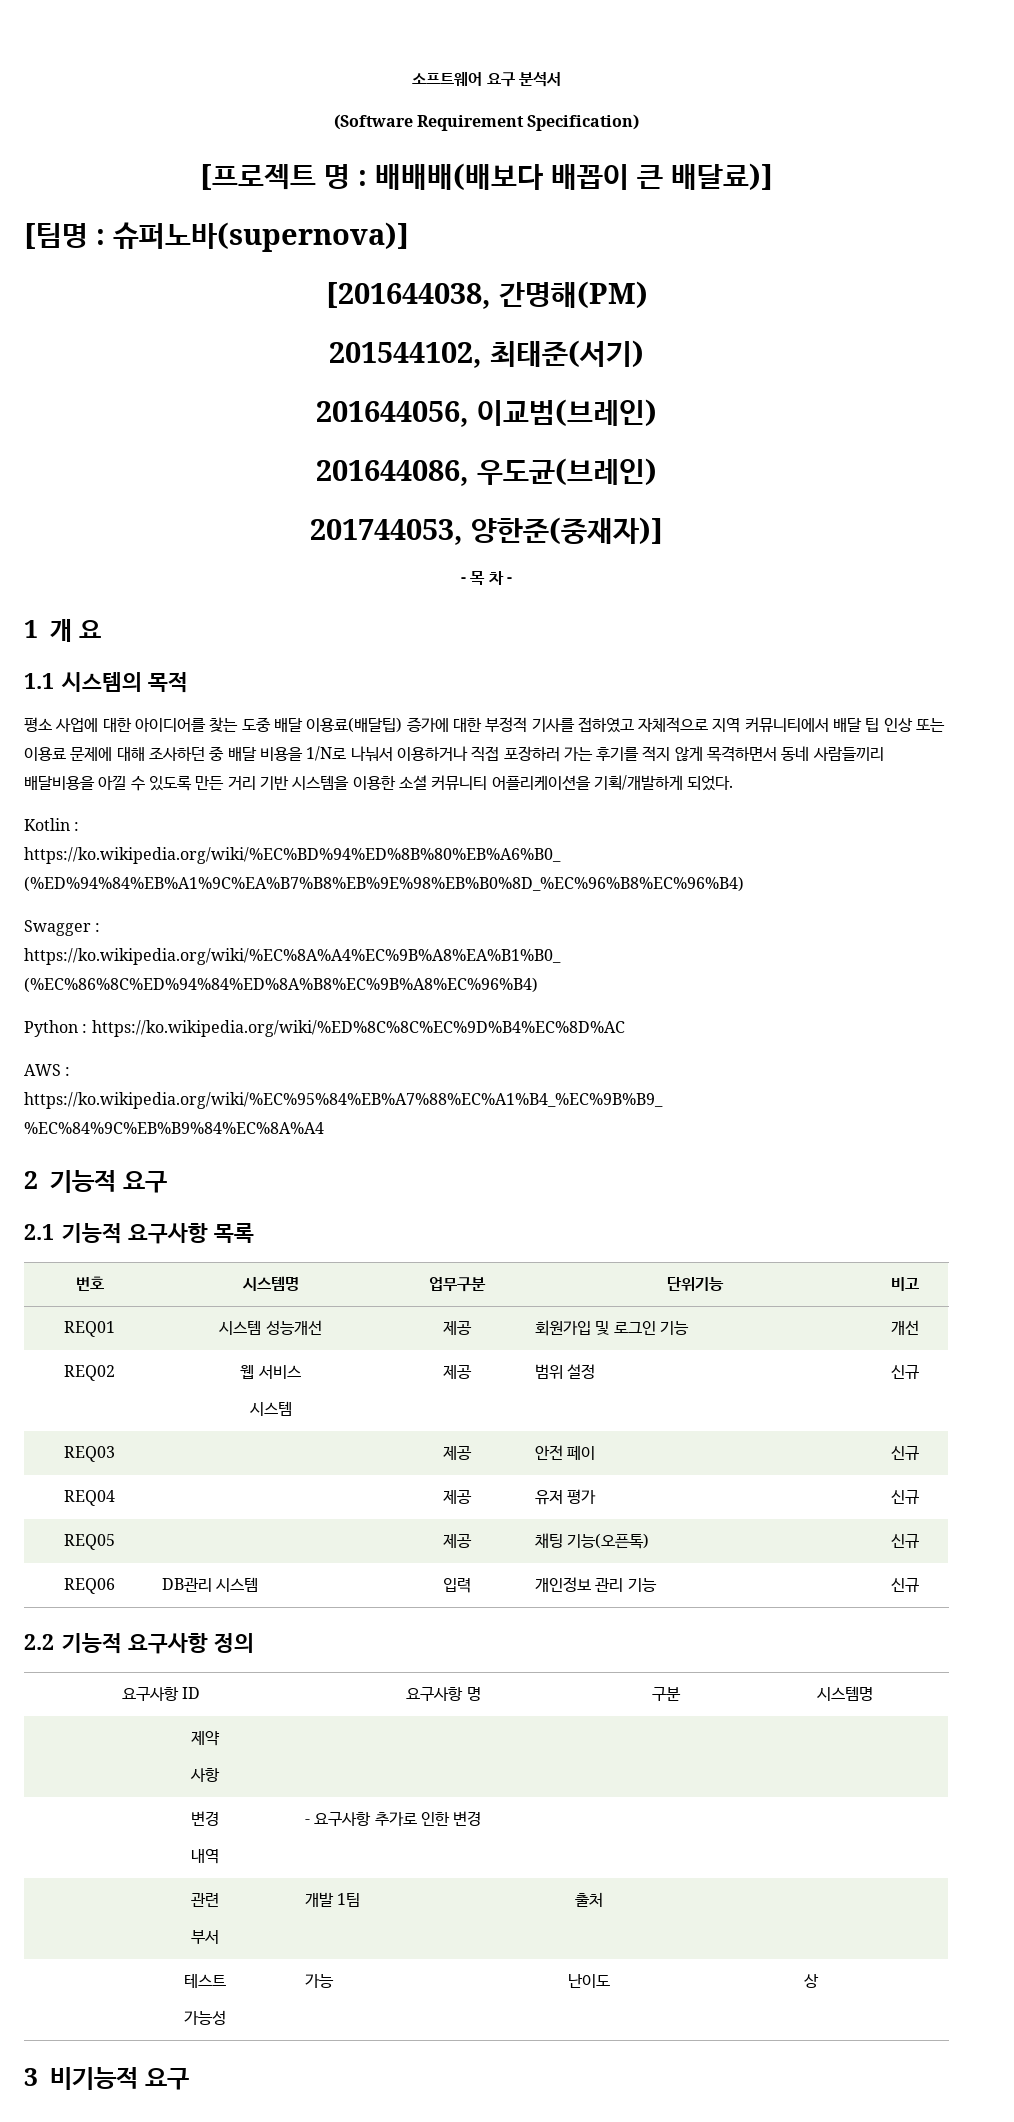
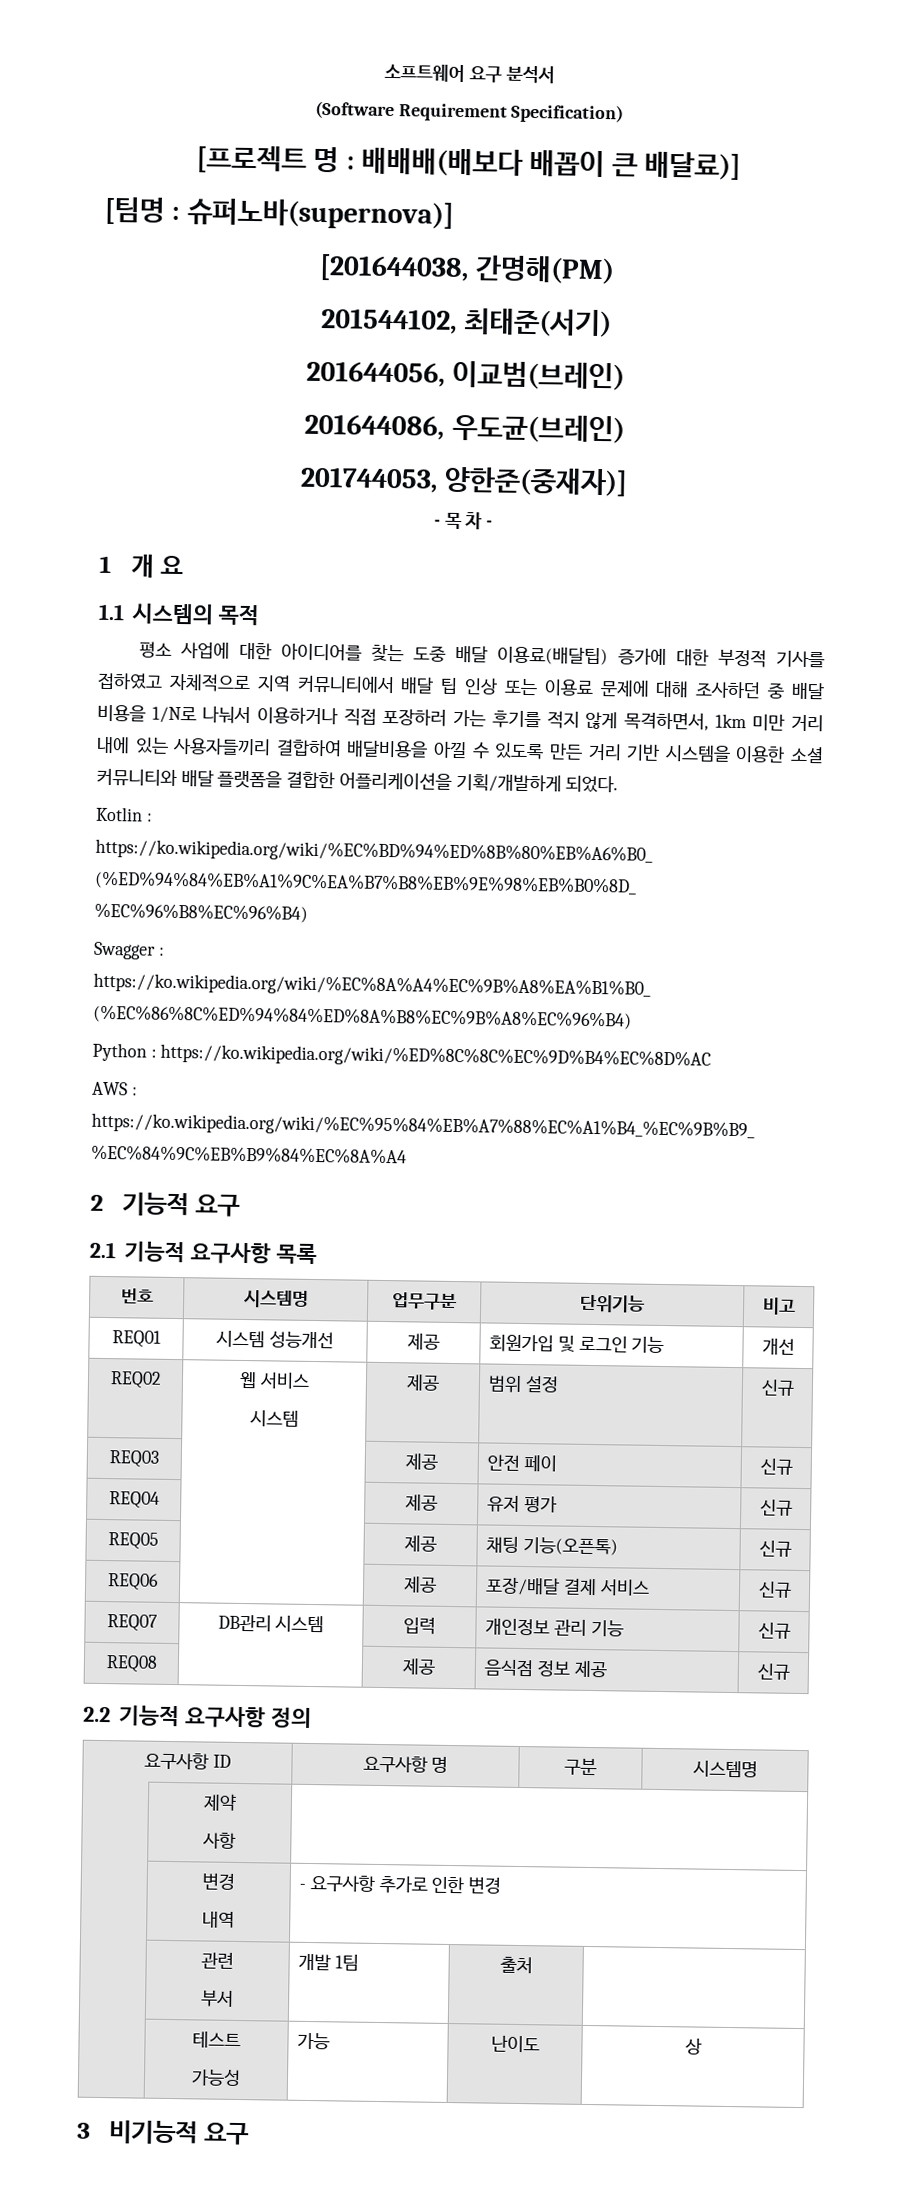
[707,746,884,762] 목격하면서 동네 사람들끼리 -> [623,712,825,732] [96,736,342,757] 목격하면서, 1km 미만 거리 내에 있는 사용자들끼리 결합하여
[431,775,488,790] 커뮤니티 -> [96,767,336,789] 커뮤니티와 배달 플랫폼을 결합한
(115, 1586) none -> [403,1576,437,1593] [485,1577,650,1596] [757,1581,792,1598] [107,1614,158,1632] | 제공 | 포장/배달 결제 서비스 | 신규 // REQ07 |
(919, 1585) none -> [105,1655,158,1673] [402,1658,436,1675] [484,1659,608,1678] [756,1663,790,1680] // REQ08 | | 제공 | 음식점 정보 제공 | 신규

